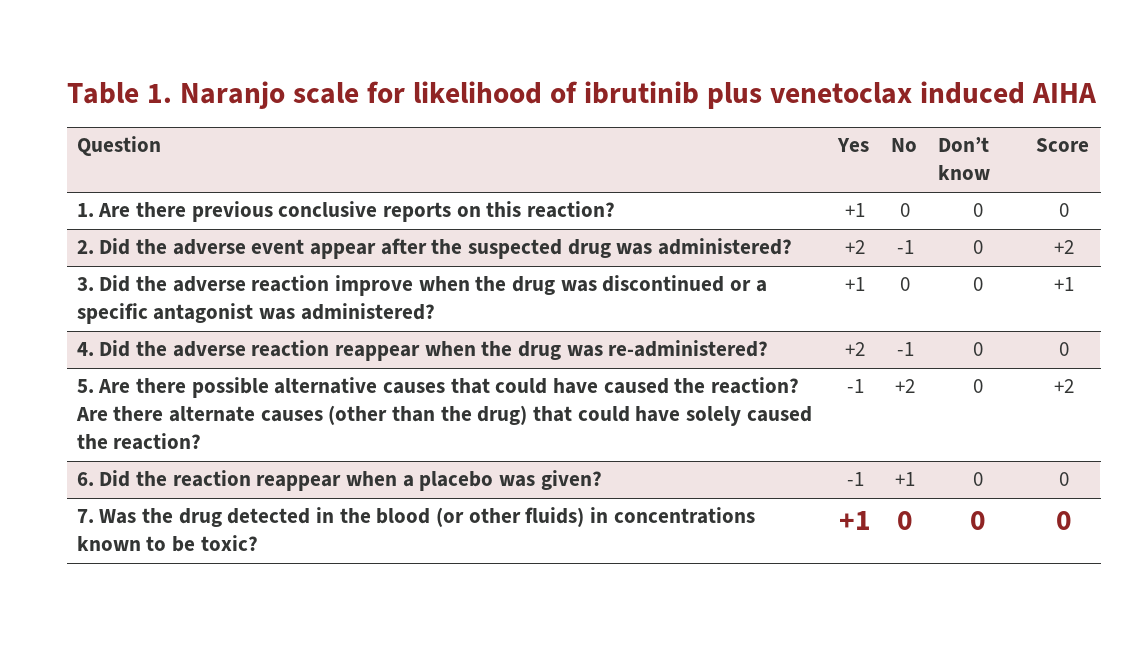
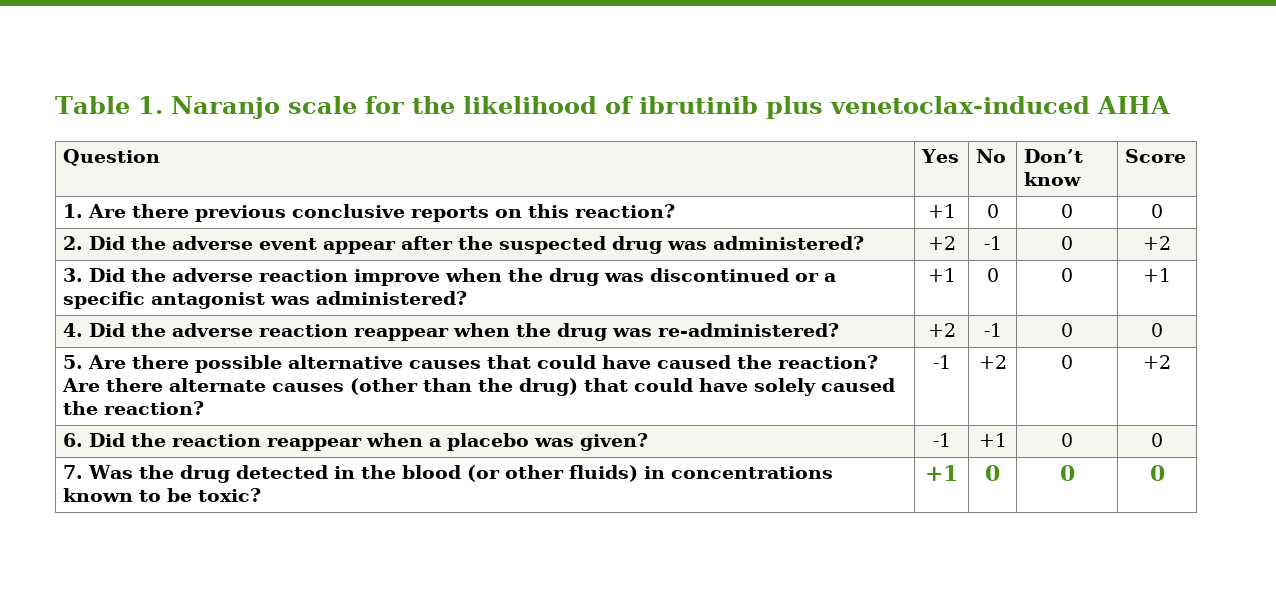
(405, 92) none -> [411,96,455,114] the
[769,81,1025,104] venetoclax induced -> [829,96,1090,114] venetoclax-induced

